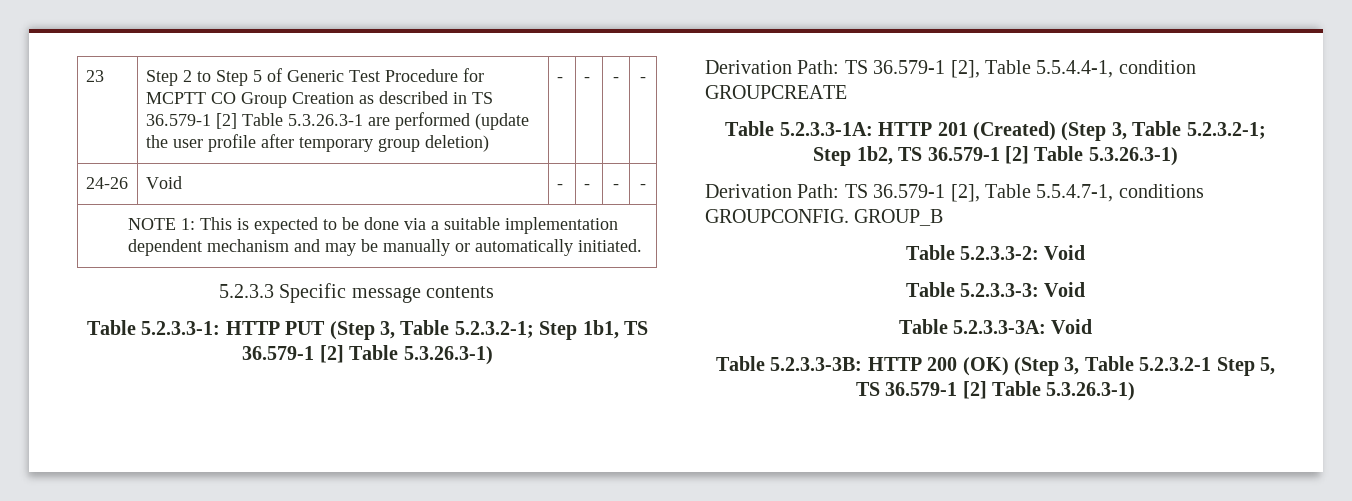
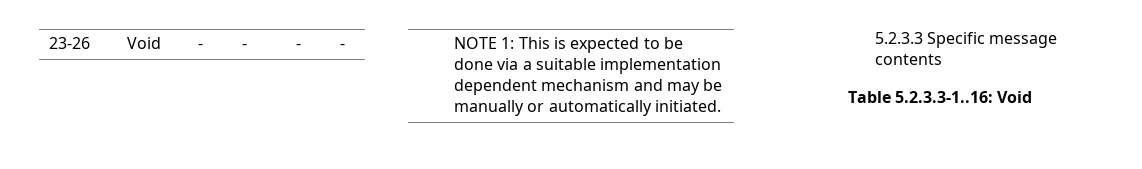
[85,70,104,82] [145,68,484,86] [145,91,493,108] [145,112,529,130] [145,134,489,152] [556,77,563,82] [583,77,590,82] [613,77,619,82] [640,77,646,82] [85,177,128,189] 23 | Step 2 to Step 5 of Generic Test Procedure for MCPTT CO Group Creation as described in TS 36.579-1 [2] Table 5.3.26.3-1 are performed (update the user profile after temporary group deletion) | - | - | - | - // 24-26 -> [49,37,91,49] 23-26
[141,320,648,340] [242,345,493,365] [705,60,1196,78] [705,85,847,99] [725,121,1266,141] [813,146,1178,166] [705,184,1204,202] [705,209,944,226] [905,245,1086,260] [905,282,1086,297] [898,319,1093,334] [716,356,1275,376] [855,381,1136,401] 5.2.3.3-1: HTTP PUT (Step 3, Table 5.2.3.2-1; Step 1b1, TS 36.579-1 [2] Table 5.3.26.3-1) // Derivation Path: TS 36.579-1 [2], Table 5.5.4.4-1, condition GROUPCREATE // Table 5.2.3.3-1A: HTTP 201 (Created) (Step 3, Table 5.2.3.2-1; Step 1b2, TS 36.579-1 [2] Table 5.3.26.3-1) // Derivation Path: TS 36.579-1 [2], Table 5.5.4.7-1, conditions GROUPCONFIG. GROUP_B // Table 5.2.3.3-2: Void // Table 5.2.3.3-3: Void // Table 5.2.3.3-3A: Void // Table 5.2.3.3-3B: HTTP 200 (OK) (Step 3, Table 5.2.3.2-1 Step 5, TS 36.579-1 [2] Table 5.3.26.3-1) -> [895,91,1033,103] 5.2.3.3-1..16: Void

